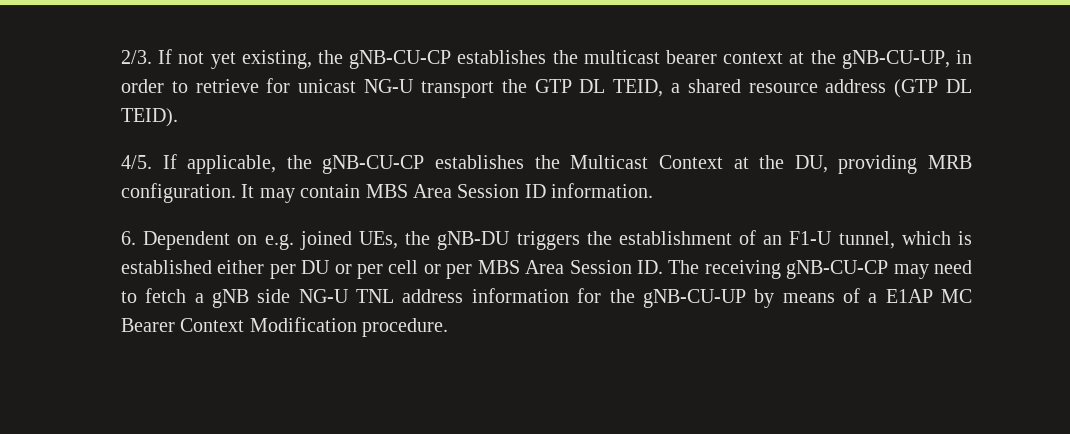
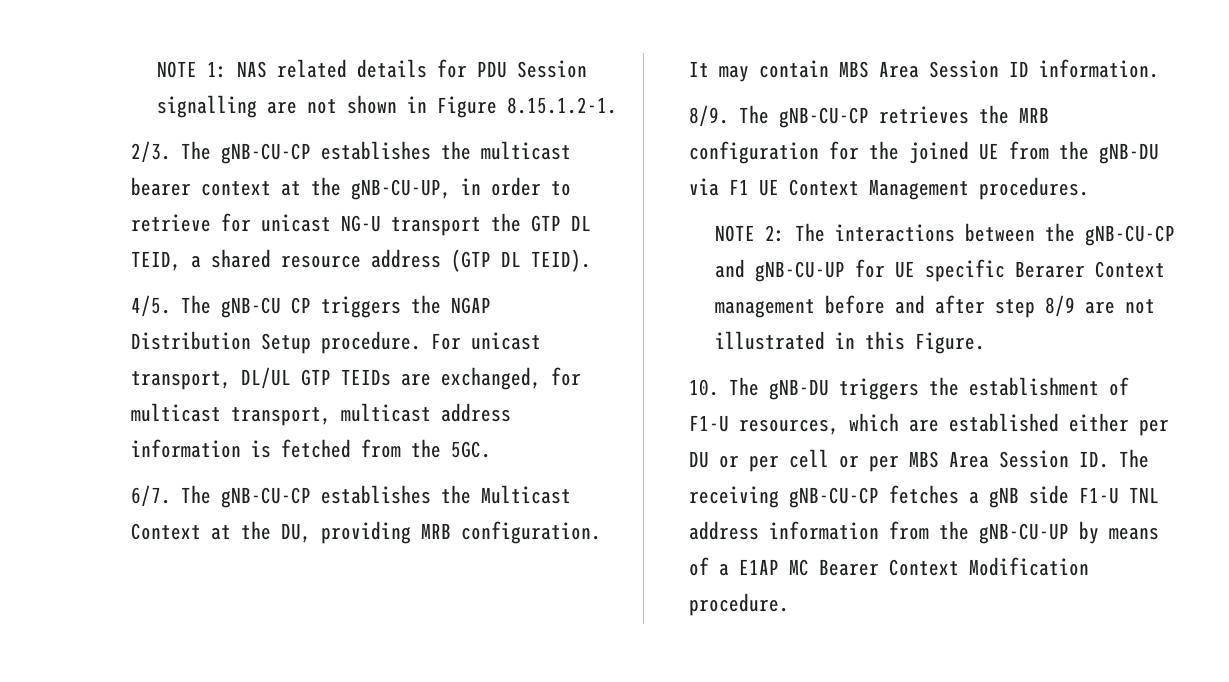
[121,49,344,69] 2/3. If not yet existing, the -> [156,59,587,78] [156,95,617,118] [131,141,212,163] NOTE 1: NAS related details for PDU Session signalling are not shown in Figure 8.15.1.2-1. // 2/3. The
[162,154,312,174] If applicable, the -> [181,295,492,318] [131,331,542,354] [131,367,582,390] [131,403,512,426] [131,439,492,458] [131,485,212,507] The gNB-CU CP triggers the NGAP Distribution Setup procedure. For unicast transport, DL/UL GTP TEIDs are exchanged, for multicast transport, multicast address information is fetched from the 5GC. // 6/7. The
[121,230,972,250] 6. Dependent on e.g. joined UEs, the gNB-DU triggers the establishment of an F1-U tunnel, which is -> [689,105,1050,128] [689,141,1160,164] [689,177,1090,200] [714,223,1175,246] [714,259,1165,282] [714,295,1155,318] [714,331,985,354] [689,377,1130,400] [689,413,940,435] 8/9. The gNB-CU-CP retrieves the MRB configuration for the joined UE from the gNB-DU via F1 UE Context Management procedures. // NOTE 2: The interactions between the gNB-CU-CP and gNB-CU-UP for UE specific Berarer Context management before and after step 8/9 are not illustrated in this Figure. // 10. The gNB-DU triggers the establishment of F1-U resources, which are
[893,260,972,279] [121,288,187,303] may need to fetch -> [889,485,960,504] fetches
[298,289,349,303] NG-U -> [1079,487,1120,504] F1-U
[577,288,602,303] for -> [889,521,930,540] from

